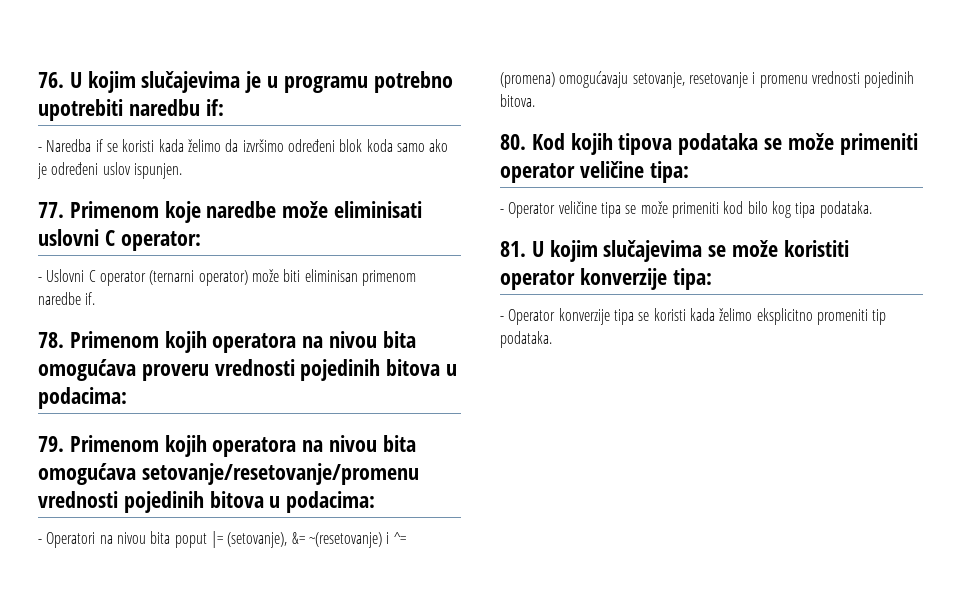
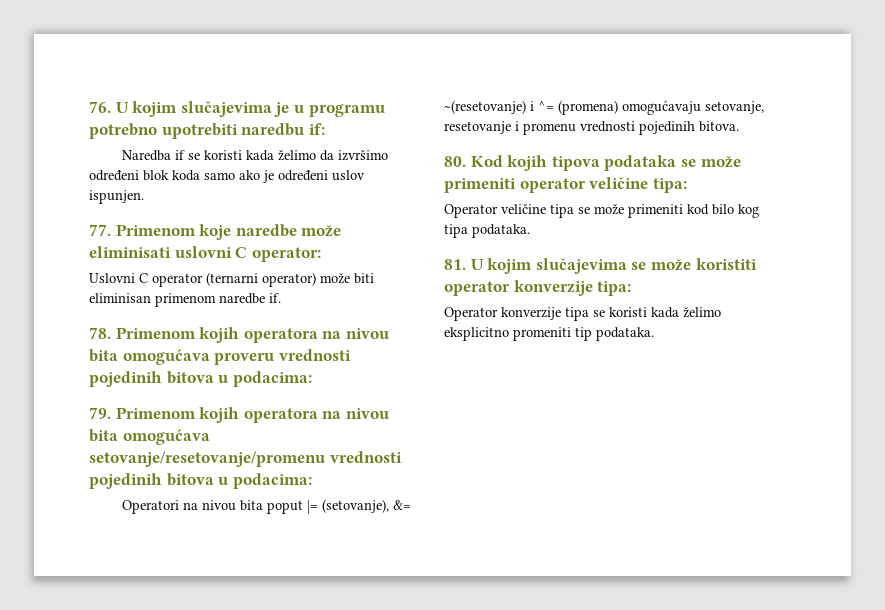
[38,147,42,152] - -> (325, 129) none
[38,277,42,282] - -> (321, 254) none
[38,539,42,544] - -> (312, 481) none
[500,209,504,214] - -> (687, 185) none
[500,316,504,321] - -> (632, 288) none

